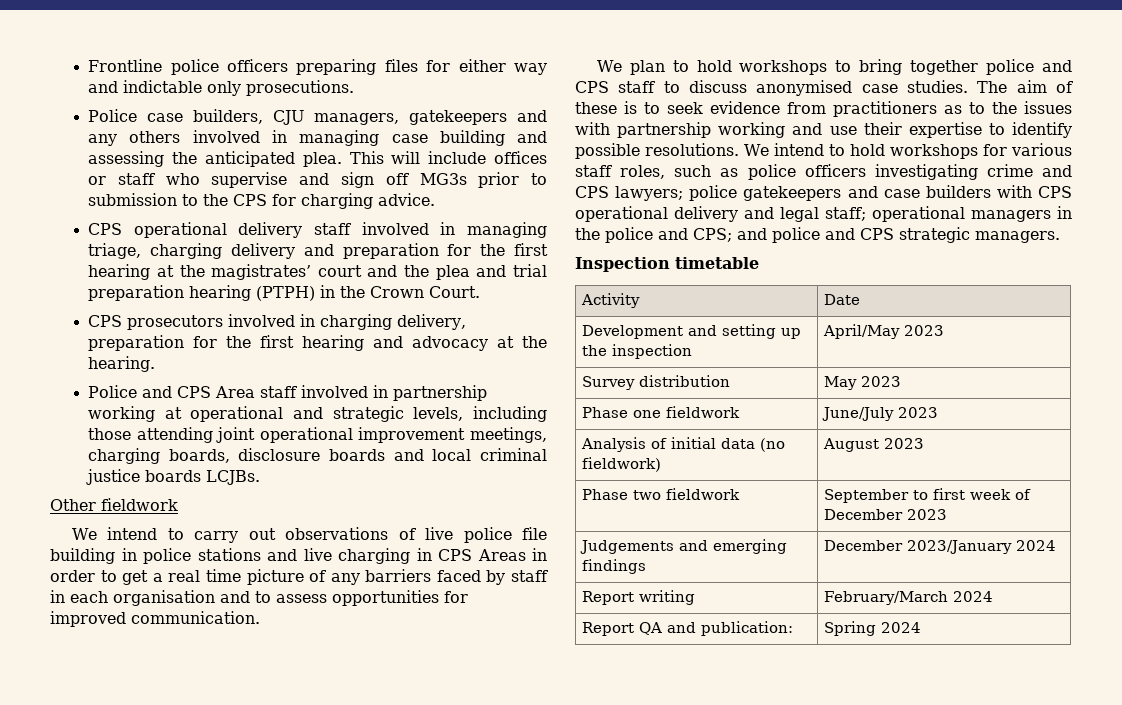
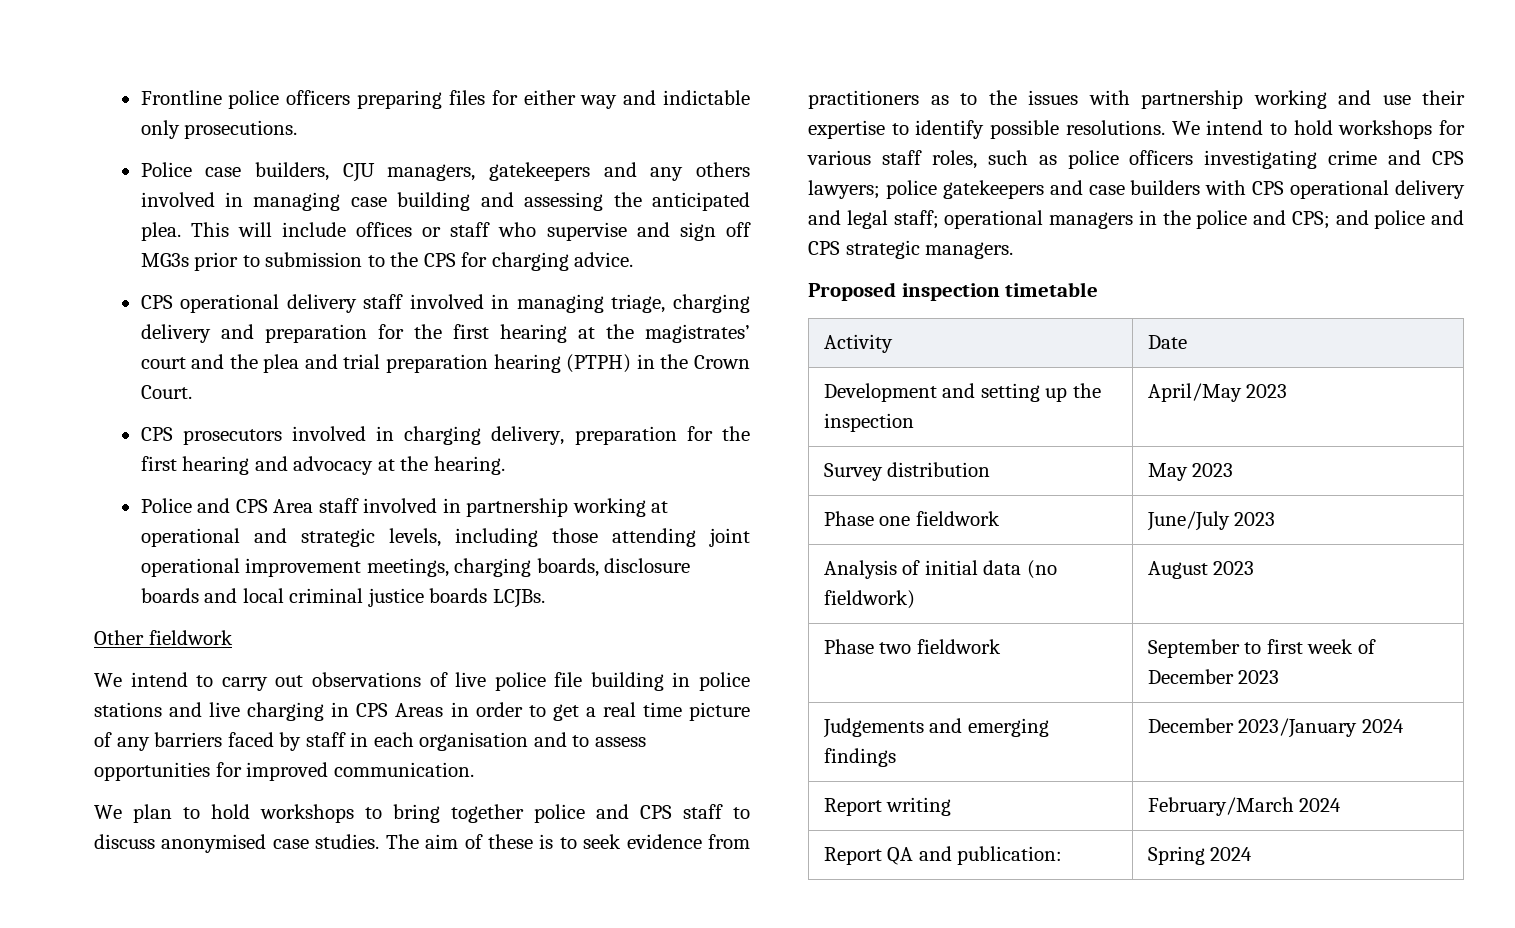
[575,257,670,272] Inspection -> [808,282,1000,301] Proposed inspection

